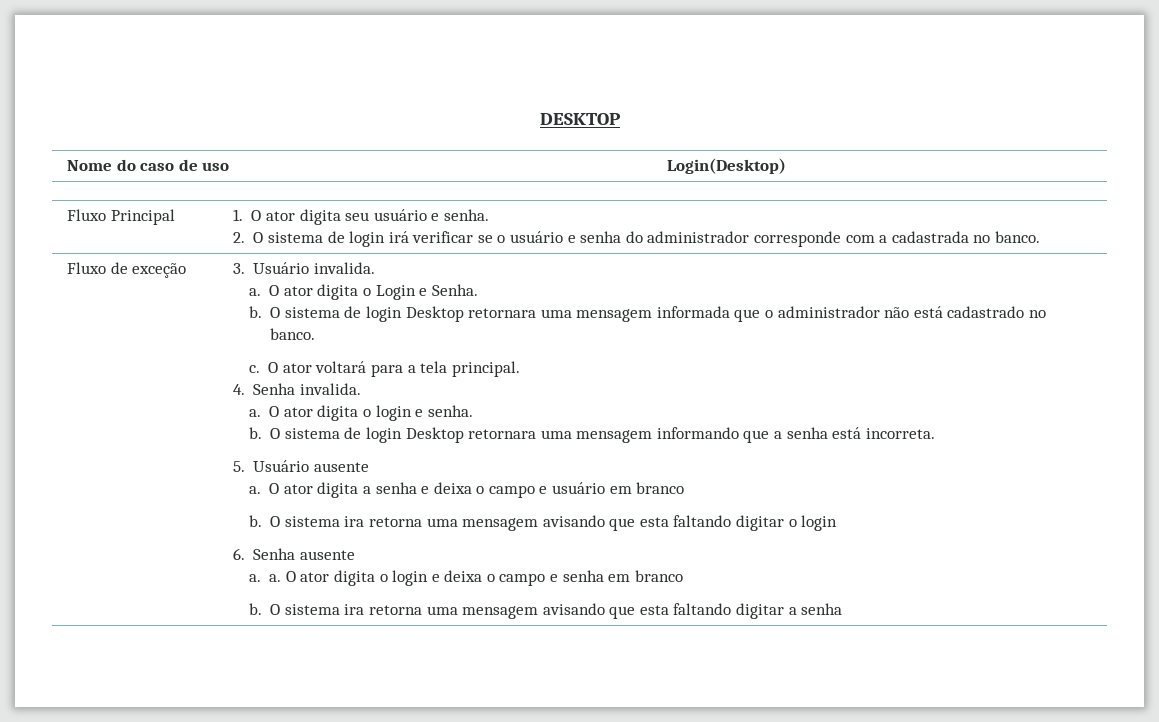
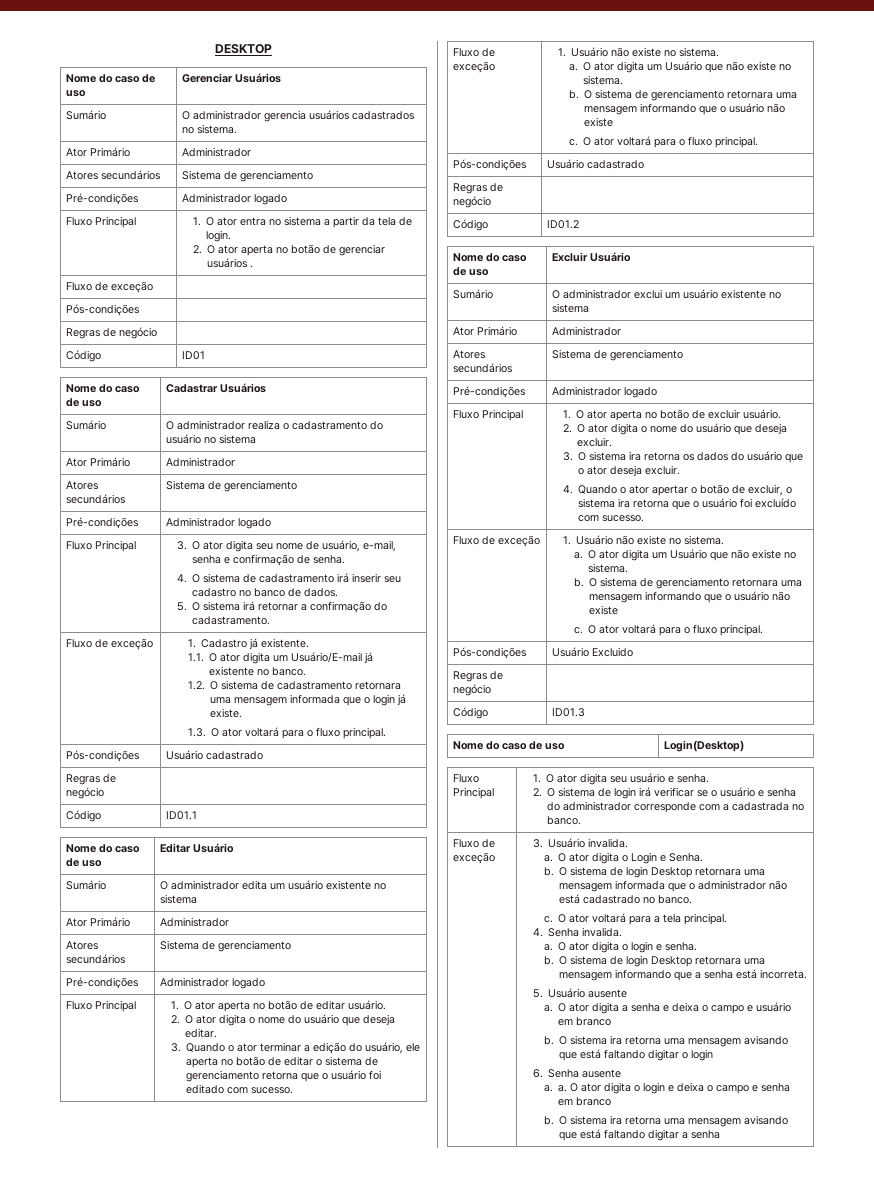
(620, 119) none -> [66,74,156,83] [66,90,87,97] [182,73,282,83] [66,110,107,120] [182,110,415,122] [182,124,238,134] [66,147,131,157] [182,147,252,157] [66,170,161,180] [182,170,314,182] [66,193,139,205] [182,193,288,205] [66,216,137,228] [192,216,413,228] [206,230,232,242] [192,244,386,256] [207,258,254,268] [66,282,154,293] [66,304,140,316] [66,327,158,339] [66,350,102,362] [182,351,206,360] [66,384,141,393] [66,398,103,407] [166,383,267,393] [66,420,107,430] [166,420,384,430] [166,434,257,444] [66,457,131,467] [166,457,236,467] [66,481,99,490] [66,494,126,504] [166,480,298,492] [66,517,139,529] [166,517,272,529] [66,540,137,552] [176,540,397,552] [192,554,346,566] [176,573,402,583] [192,588,339,597] [176,601,388,613] [192,616,271,625] [66,639,154,650] [187,638,310,650] [187,652,374,664] [209,666,307,676] [187,680,402,690] [210,694,407,706] [210,708,243,718] [187,727,387,739] [66,750,140,762] [166,750,264,760] [66,774,117,785] [66,787,105,799] [66,810,102,822] [166,811,198,820] [66,844,141,853] [66,858,103,867] [160,843,235,853] [66,880,107,890] [160,880,387,890] [160,894,198,904] [66,917,131,927] [160,917,230,927] [66,941,99,950] [66,954,126,964] [160,940,292,952] [66,977,139,989] [160,977,266,989] [66,1000,137,1012] [170,1000,387,1012] [170,1014,396,1026] [185,1028,218,1038] [170,1042,421,1054] [186,1056,379,1068] [186,1070,382,1082] [186,1084,294,1094] [453,48,496,57] [453,62,496,73] [557,47,720,57] [568,61,792,73] [583,75,624,85] [568,89,798,101] [584,103,786,115] [584,117,614,127] [568,136,759,148] [453,159,527,171] [547,159,645,169] [453,183,504,194] [453,196,492,208] [453,219,489,231] [547,220,580,229] [453,253,528,262] [453,267,490,276] [552,252,632,262] [453,289,494,299] [552,289,782,299] [552,303,590,313] [453,326,518,336] [552,326,622,336] [453,350,486,359] [453,363,513,373] [552,349,684,361] [453,386,526,398] [552,386,658,398] [453,409,524,421] [562,409,782,421] [562,423,788,435] [577,437,613,447] [562,451,804,463] [578,465,681,477] [562,484,793,496] [578,498,797,510] [578,515,645,522] [453,536,541,547] [562,535,725,545] [573,549,797,561] [588,563,629,573] [573,577,803,589] [589,591,791,603] [589,605,619,615] [573,624,764,636] [453,647,527,659] [552,647,634,657] [453,671,504,682] [453,684,492,696] [453,707,489,719] [552,708,586,717] // Nome do caso de uso | Gerenciar Usuários // Sumário | O administrador gerencia usuários cadastrados no sistema. // Ator Primário | Administrador // Atores secundários | Sistema de gerenciamento // Pré-condições | Administrador logado // Fluxo Principal | 1. O ator entra no sistema a partir da tela de login. // 2. O ator aperta no botão de gerenciar usuários . // Fluxo de exceção | // Pós-condições | // Regras de negócio | // Código | ID01 // Nome do caso de uso | Cadastrar Usuários // Sumário | O administrador realiza o cadastramento do usuário no sistema // Ator Primário | Administrador // Atores secundários | Sistema de gerenciamento // Pré-condições | Administrador logado // Fluxo Principal | 3. O ator digita seu nome de usuário, e-mail, senha e confirmação de senha. // 4. O sistema de cadastramento irá inserir seu cadastro no banco de dados. // 5. O sistema irá retornar a confirmação do cadastramento. // Fluxo de exceção | 1. Cadastro já existente. // 1.1. O ator digita um Usuário/E-mail já existente no banco. // 1.2. O sistema de cadastramento retornara uma mensagem informada que o login já existe. // 1.3. O ator voltará para o fluxo principal. // Pós-condições | Usuário cadastrado // Regras de negócio | // Código | ID01.1 // Nome do caso de uso | Editar Usuário // Sumário | O administrador edita um usuário existente no sistema // Ator Primário | Administrador // Atores secundários | Sistema de gerenciamento // Pré-condições | Administrador logado // Fluxo Principal | 1. O ator aperta no botão de editar usuário. // 2. O ator digita o nome do usuário que deseja editar. // 3. Quando o ator terminar a edição do usuário, ele aperta no botão de editar o sistema de gerenciamento retorna que o usuário foi editado com sucesso. // Fluxo de exceção | 1. Usuário não existe no sistema. // a. O ator digita um Usuário que não existe no sistema. // b. O sistema de gerenciamento retornara uma mensagem informando que o usuário não existe // c. O ator voltará para o fluxo principal. // Pós-condições | Usuário cadastrado // Regras de negócio | // Código | ID01.2 // Nome do caso de uso | Excluir Usuário // Sumário | O administrador exclui um usuário existente no sistema // Ator Primário | Administrador // Atores secundários | Sistema de gerenciamento // Pré-condições | Administrador logado // Fluxo Principal | 1. O ator aperta no botão de excluir usuário. // 2. O ator digita o nome do usuário que deseja excluir. // 3. O sistema ira retorna os dados do usuário que o ator deseja excluir. // 4. Quando o ator apertar o botão de excluir, o sistema ira retorna que o usuário foi excluído com sucesso. // Fluxo de exceção | 1. Usuário não existe no sistema. // a. O ator digita um Usuário que não existe no sistema. // b. O sistema de gerenciamento retornara uma mensagem informando que o usuário não existe // c. O ator voltará para o fluxo principal. // Pós-condições | Usuário Excluido // Regras de negócio | // Código | ID01.3
[639,517,669,527] esta -> [580,1049,602,1059] está
[639,605,669,615] esta -> [580,1129,602,1139] está

